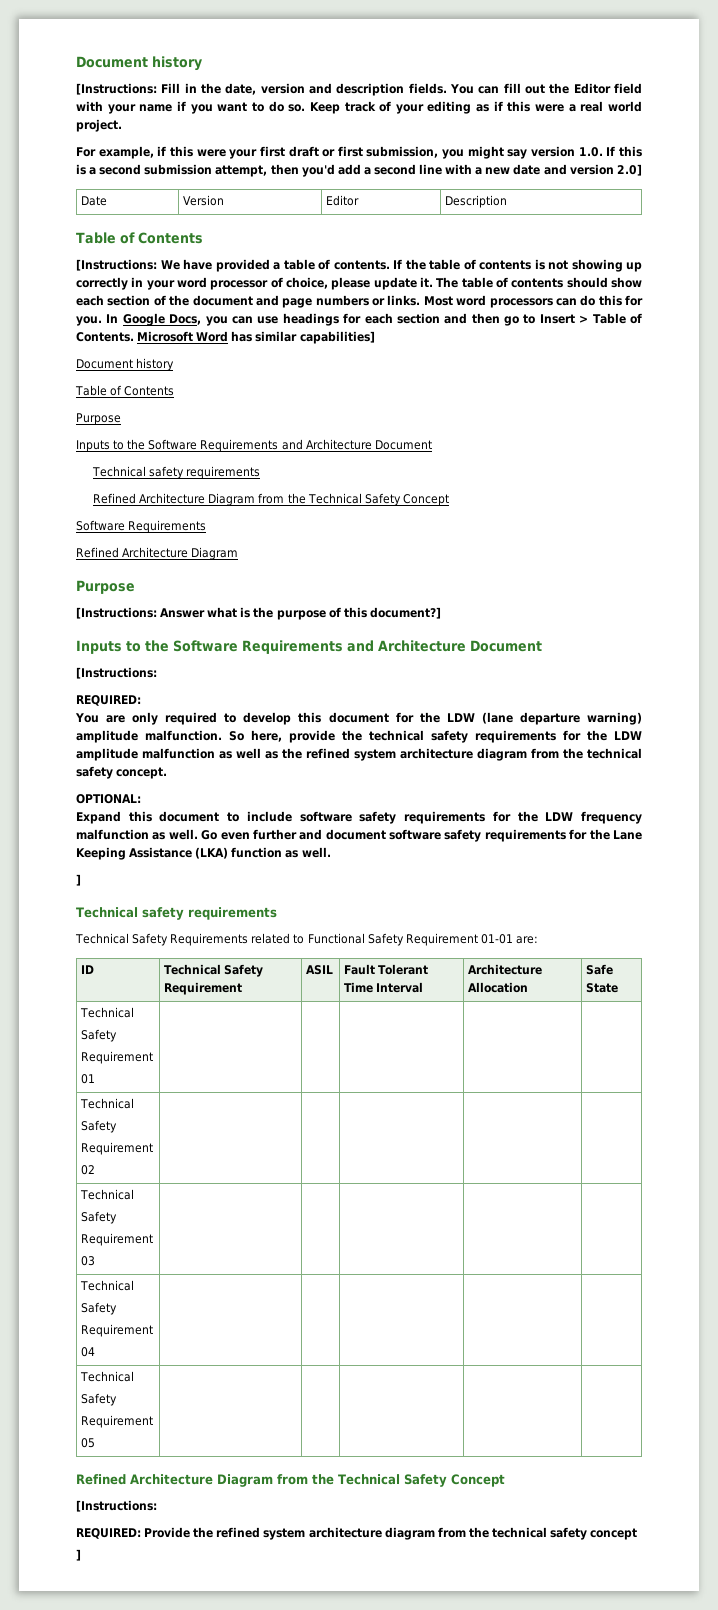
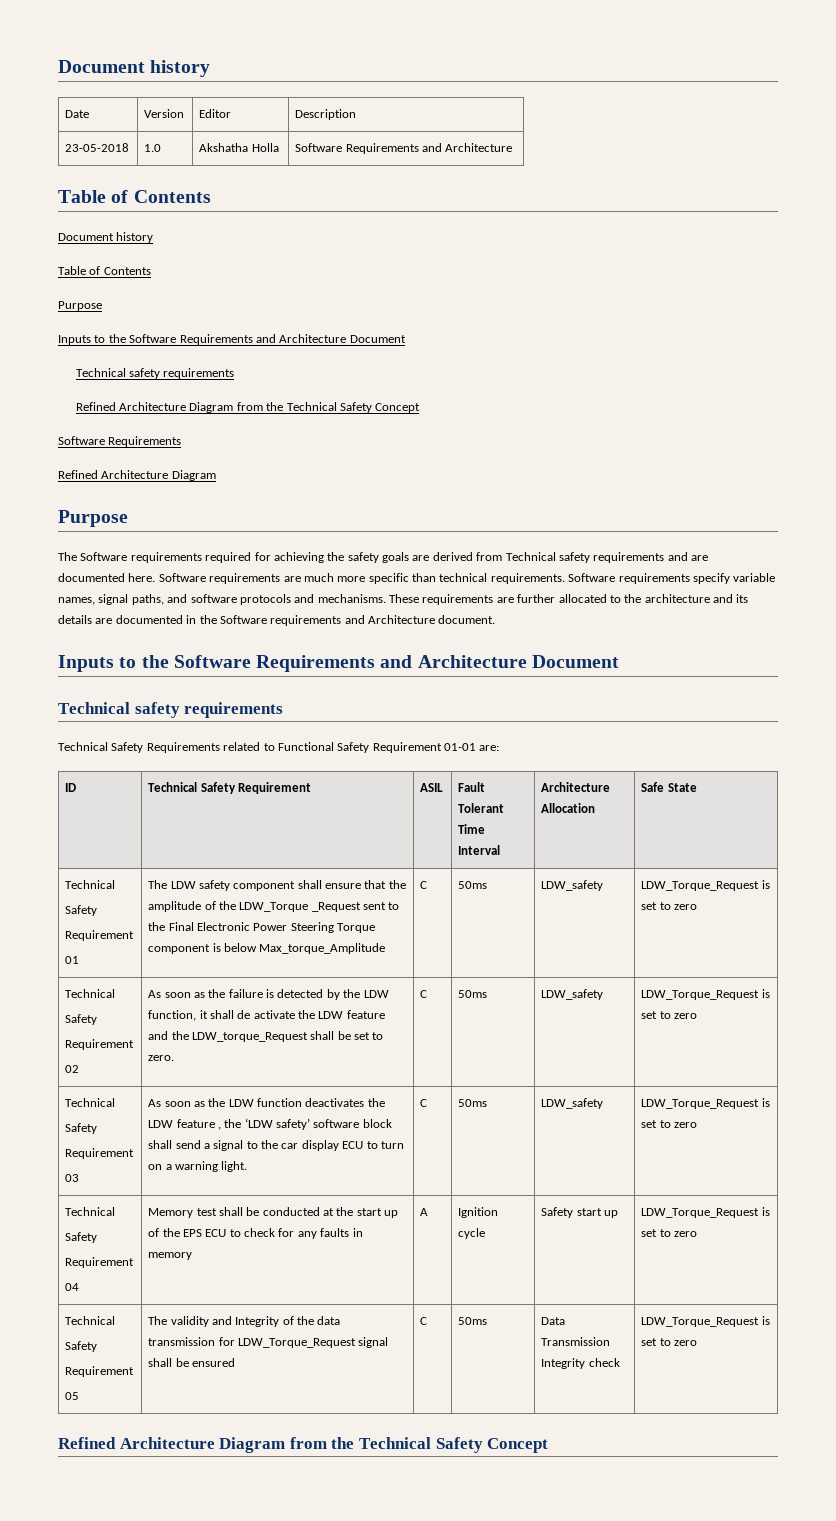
[76,56,202,71] [76,83,643,96] [76,101,642,114] [76,119,122,132] [76,146,642,159] [76,164,642,177] [81,196,108,206] [183,195,225,206] [326,195,360,206] [445,195,508,208] [76,232,203,244] [76,259,642,272] [76,277,642,290] [76,295,643,308] [76,313,643,326] [76,331,375,344] Document history // [Instructions: Fill in the date, version and description fields. You can fill out the Editor field with your name if you want to do so. Keep track of your editing as if this were a real world project. // For example, if this were your first draft or first submission, you might say version 1.0. If this is a second submission attempt, then you'd add a second line with a new date and version 2.0] // Date | Version | Editor | Description // Table of Contents // [Instructions: We have provided a table of contents. If the table of contents is not showing up correctly in your word processor of choice, please update it. The table of contents should show each section of the document and page numbers or links. Most word processors can do this for you. In Google Docs, you can use headings for each section and then go to Insert > Table of Contents. Microsoft Word has similar capabilities] -> [58,60,211,77] [65,110,90,118] [144,109,185,118] [199,109,232,118] [295,109,357,120] [65,143,130,152] [144,144,162,152] [199,143,279,152] [295,143,513,154] [58,190,211,203] Document history // Date | Version | Editor | Description // 23-05-2018 | 1.0 | Akshatha Holla | Software Requirements and Architecture // Table of Contents
[76,607,441,620] [76,640,542,654] [76,667,157,679] [76,695,141,706] [75,712,642,725] [76,730,642,743] [76,748,642,761] [76,766,168,779] [76,794,141,804] [76,811,643,824] [76,829,642,842] [76,847,331,860] [76,874,81,886] [Instructions: Answer what is the purpose of this document?] // Inputs to the Software Requirements and Architecture Document // [Instructions: // REQUIRED: // You are only required to develop this document for the LDW (lane departure warning) amplitude malfunction. So here, provide the technical safety requirements for the LDW amplitude malfunction as well as the refined system architecture diagram from the technical safety concept. // OPTIONAL: // Expand this document to include software safety requirements for the LDW frequency malfunction as well. Go even further and document software safety requirements for the Lane Keeping Assistance (LKA) function as well. // ] -> [58,552,708,563] [58,573,776,584] [58,594,749,605] [58,615,496,626] [58,655,619,672] The Software requirements required for achieving the safety goals are derived from Technical safety requirements and are documented here. Software requirements are much more specific than technical requirements. Software requirements specify variable names, signal paths, and software protocols and mechanisms. These requirements are further allocated to the architecture and its details are documented in the Software requirements and Architecture document. // Inputs to the Software Requirements and Architecture Document
[80,1098,135,1109] [81,1120,118,1133] [81,1142,154,1155] [81,1165,96,1175] [80,1189,135,1200] [81,1211,118,1224] [81,1233,154,1246] [81,1256,96,1266] [80,1280,135,1291] [81,1302,118,1315] [81,1324,154,1337] [81,1347,96,1357] [80,1371,135,1382] [81,1393,118,1406] [81,1415,154,1428] [81,1438,96,1448] [76,1474,505,1487] [76,1500,157,1512] [76,1527,638,1540] [76,1549,81,1561] | | | | // Technical // Safety // Requirement // 02 | | | | | // Technical // Safety // Requirement // 03 | | | | | // Technical // Safety // Requirement // 04 | | | | | // Technical // Safety // Requirement // 05 | | | | | // Refined Architecture Diagram from the Technical Safety Concept // [Instructions: // REQUIRED: Provide the refined system architecture diagram from the technical safety concept // ] -> [148,880,406,891] [148,901,400,912] [148,922,376,933] [148,943,386,954] [420,881,428,889] [458,881,488,889] [541,880,604,891] [641,880,770,891] [641,902,697,910] [65,989,116,998] [65,1014,98,1025] [65,1039,135,1050] [65,1065,80,1073] [148,989,389,1000] [148,1010,385,1021] [148,1031,384,1042] [148,1055,175,1061] [420,990,428,998] [458,990,488,998] [541,989,604,1000] [641,989,770,1000] [641,1011,697,1019] [65,1098,116,1107] [65,1123,98,1134] [65,1148,135,1159] [65,1174,80,1182] [148,1098,385,1107] [148,1118,392,1130] [148,1140,404,1151] [148,1161,248,1172] [420,1099,428,1107] [458,1099,488,1107] [541,1098,604,1109] [641,1098,770,1109] [641,1120,697,1128] [65,1207,116,1216] [65,1232,98,1243] [65,1257,135,1268] [65,1283,80,1291] [148,1207,399,1218] [148,1228,363,1239] [148,1252,193,1260] [420,1208,429,1216] [458,1207,499,1218] [458,1228,486,1239] [541,1207,618,1218] [641,1207,770,1218] [641,1229,697,1237] [65,1316,116,1325] [65,1341,98,1352] [65,1366,135,1377] [65,1392,80,1400] [148,1316,341,1327] [148,1337,389,1348] [148,1358,235,1367] [420,1317,428,1325] [458,1317,488,1325] [541,1317,566,1325] [541,1337,611,1346] [541,1358,620,1369] [641,1316,770,1327] [641,1338,697,1346] [58,1437,549,1453] The LDW safety component shall ensure that the amplitude of the LDW_Torque _Request sent to the Final Electronic Power Steering Torque component is below Max_torque_Amplitude | C | 50ms | LDW_safety | LDW_Torque_Request is set to zero // Technical // Safety // Requirement // 02 | As soon as the failure is detected by the LDW function, it shall de activate the LDW feature and the LDW_torque_Request shall be set to zero. | C | 50ms | LDW_safety | LDW_Torque_Request is set to zero // Technical // Safety // Requirement // 03 | As soon as the LDW function deactivates the LDW feature , the ‘LDW safety’ software block shall send a signal to the car display ECU to turn on a warning light. | C | 50ms | LDW_safety | LDW_Torque_Request is set to zero // Technical // Safety // Requirement // 04 | Memory test shall be conducted at the start up of the EPS ECU to check for any faults in memory | A | Ignition cycle | Safety start up | LDW_Torque_Request is set to zero // Technical // Safety // Requirement // 05 | The validity and Integrity of the data transmission for LDW_Torque_Request signal shall be ensured | C | 50ms | Data Transmission Integrity check | LDW_Torque_Request is set to zero // Refined Architecture Diagram from the Technical Safety Concept

